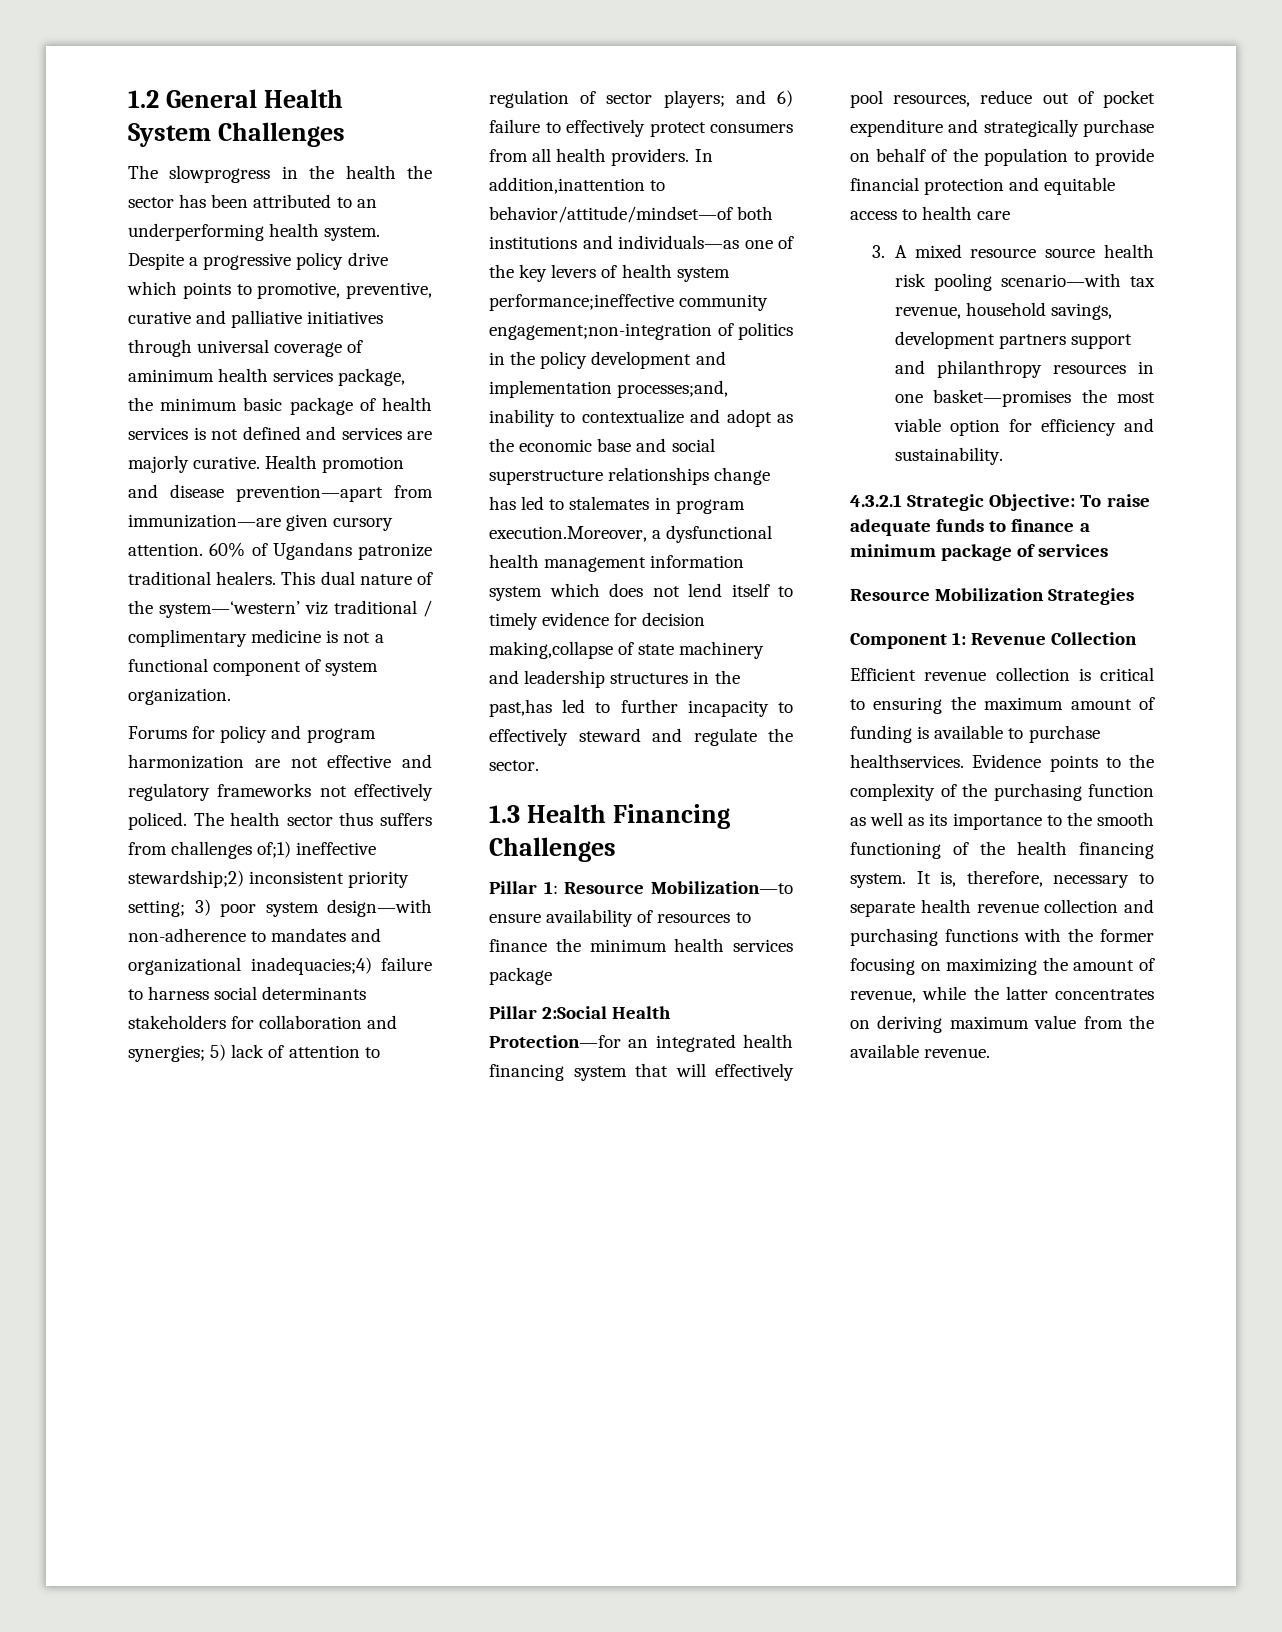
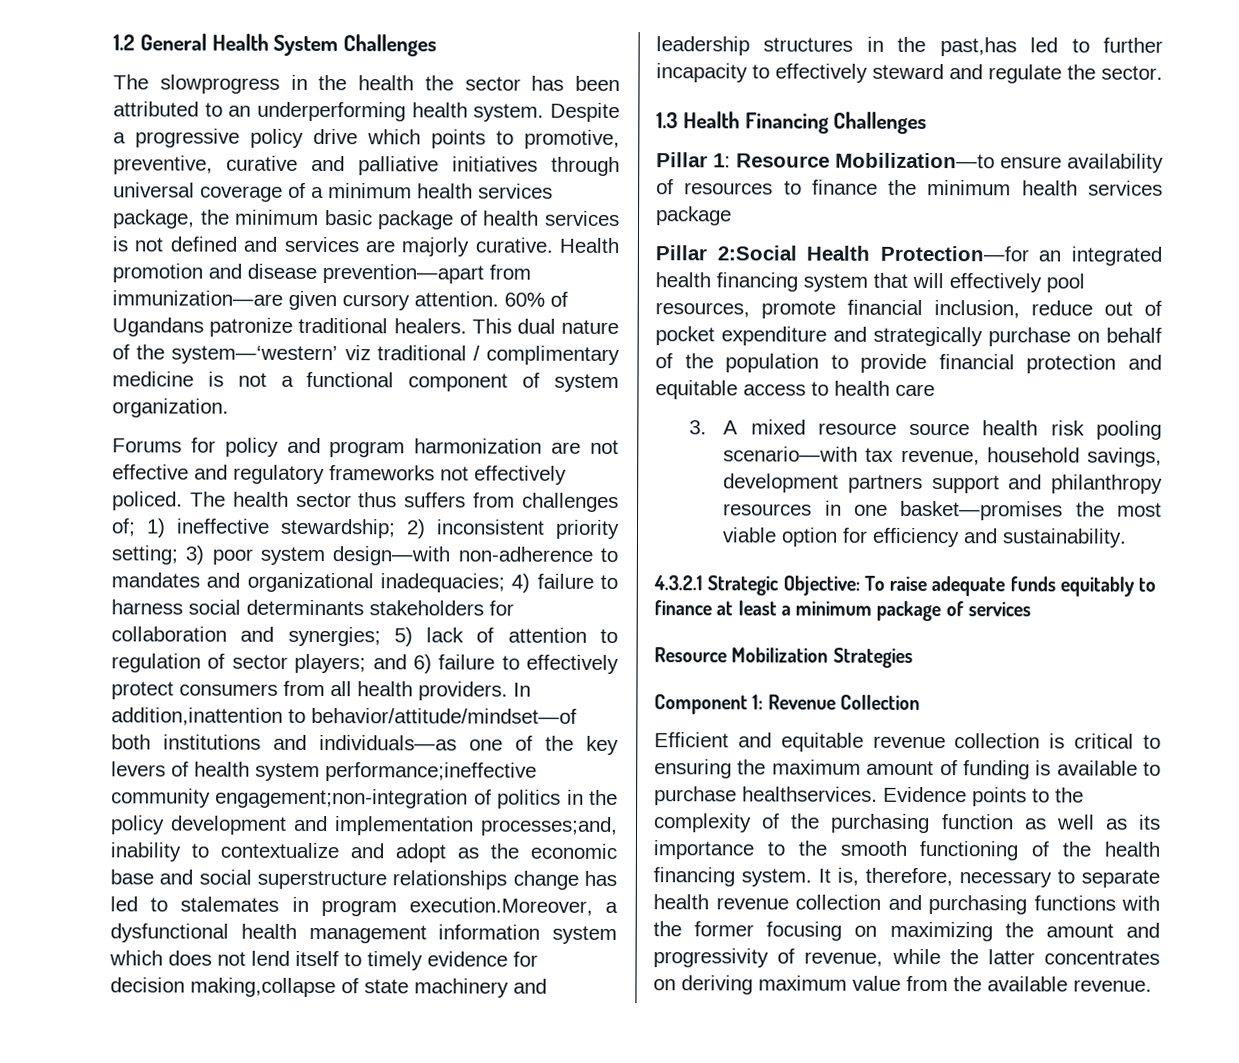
[128,369,214,382] aminimum -> [311,183,412,199] a minimum
[257,841,377,858] [128,870,244,888] of;1) ineffective stewardship;2) -> [111,518,426,539] of; 1) ineffective stewardship; 2)
[250,957,372,975] inadequacies;4) -> [379,573,531,593] inadequacies; 4)
(971, 100) none -> [761,299,1020,319] promote financial inclusion,
[989,519,1075,532] to finance -> [1059,576,1157,597] [654,600,777,616] equitably to finance at least
(916, 674) none -> [737,732,864,752] and equitable
(1135, 965) none -> [1126,922,1160,938] [653,948,769,968] and progressivity

